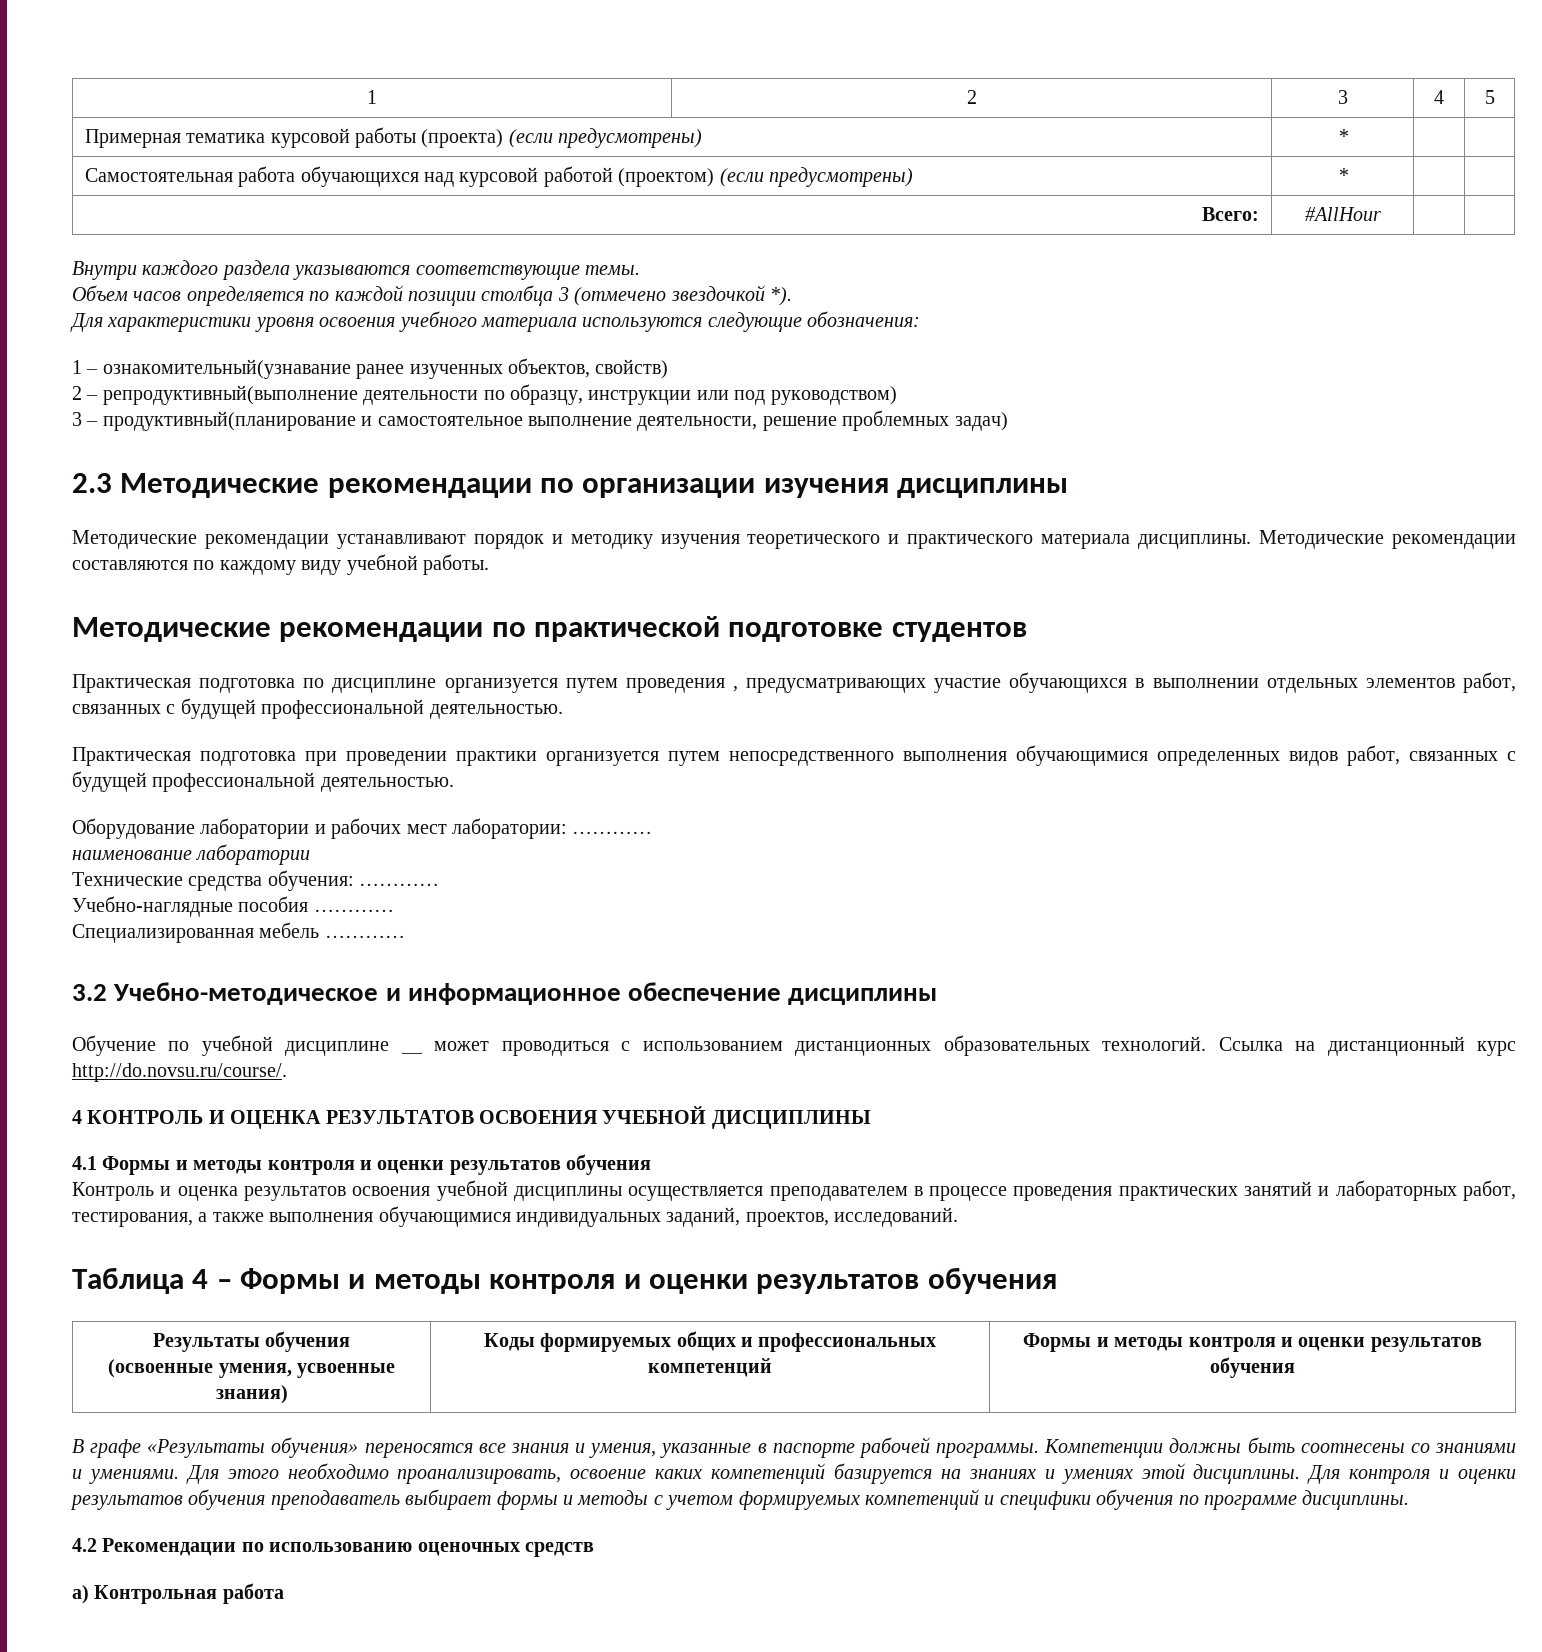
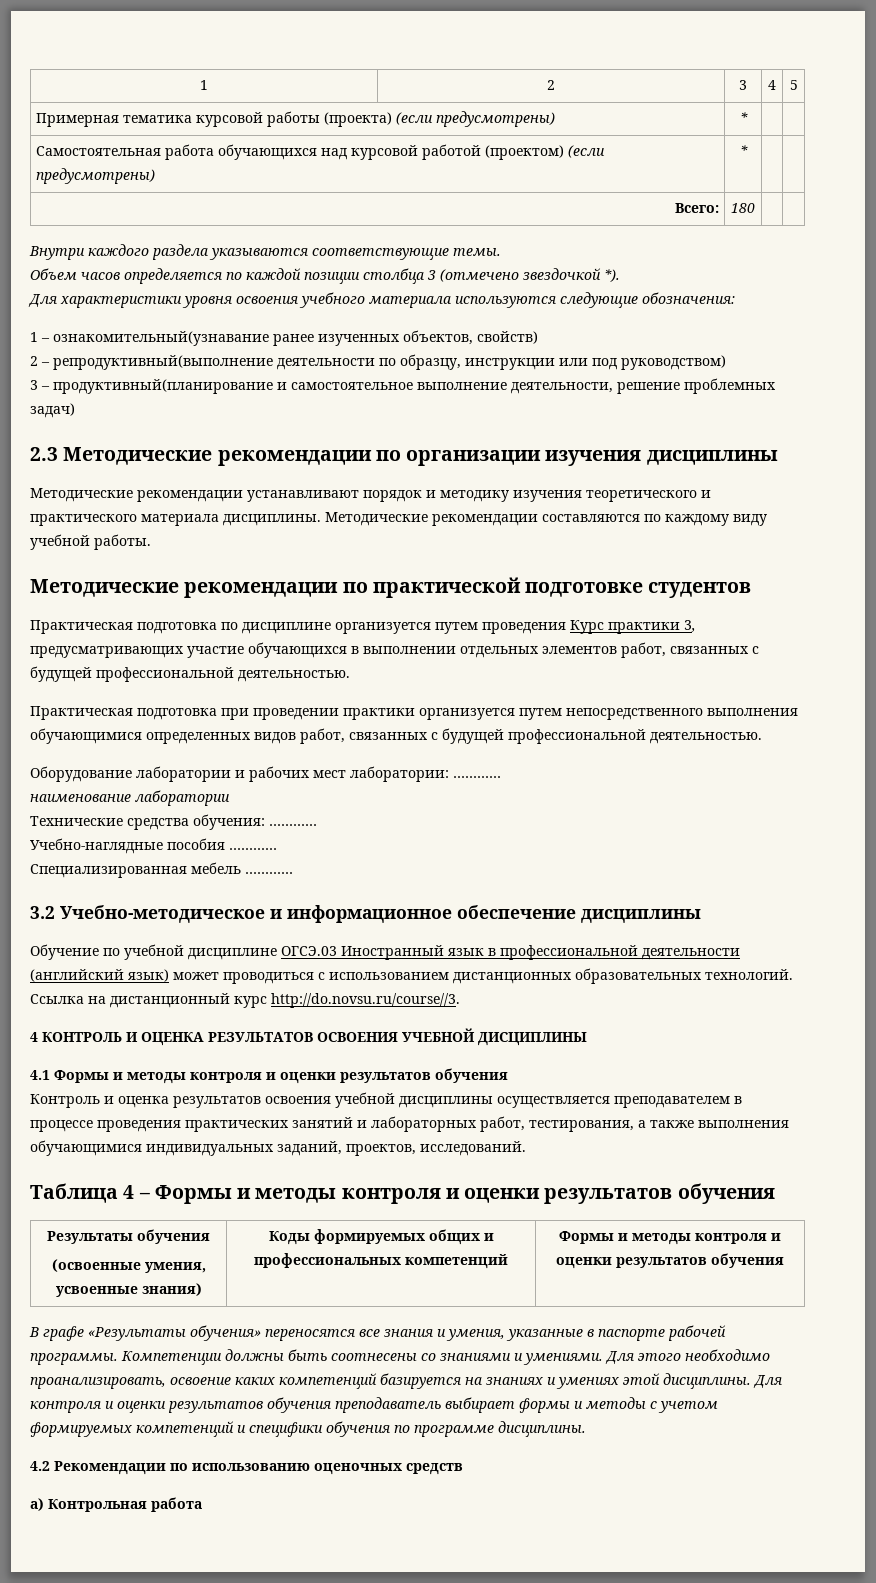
[1304,207,1381,221] #AllHour -> [731,203,755,213] 180
[732,686,738,692] , -> [570,620,696,634] Курс практики 3,
[400,1051,423,1054] __ -> [281,945,740,960] [30,969,169,982] ОГСЭ.03 Иностранный язык в профессиональной деятельности (английский язык)
[72,1063,287,1082] http://do.novsu.ru/course/. -> [271,993,460,1008] http://do.novsu.ru/course//3.

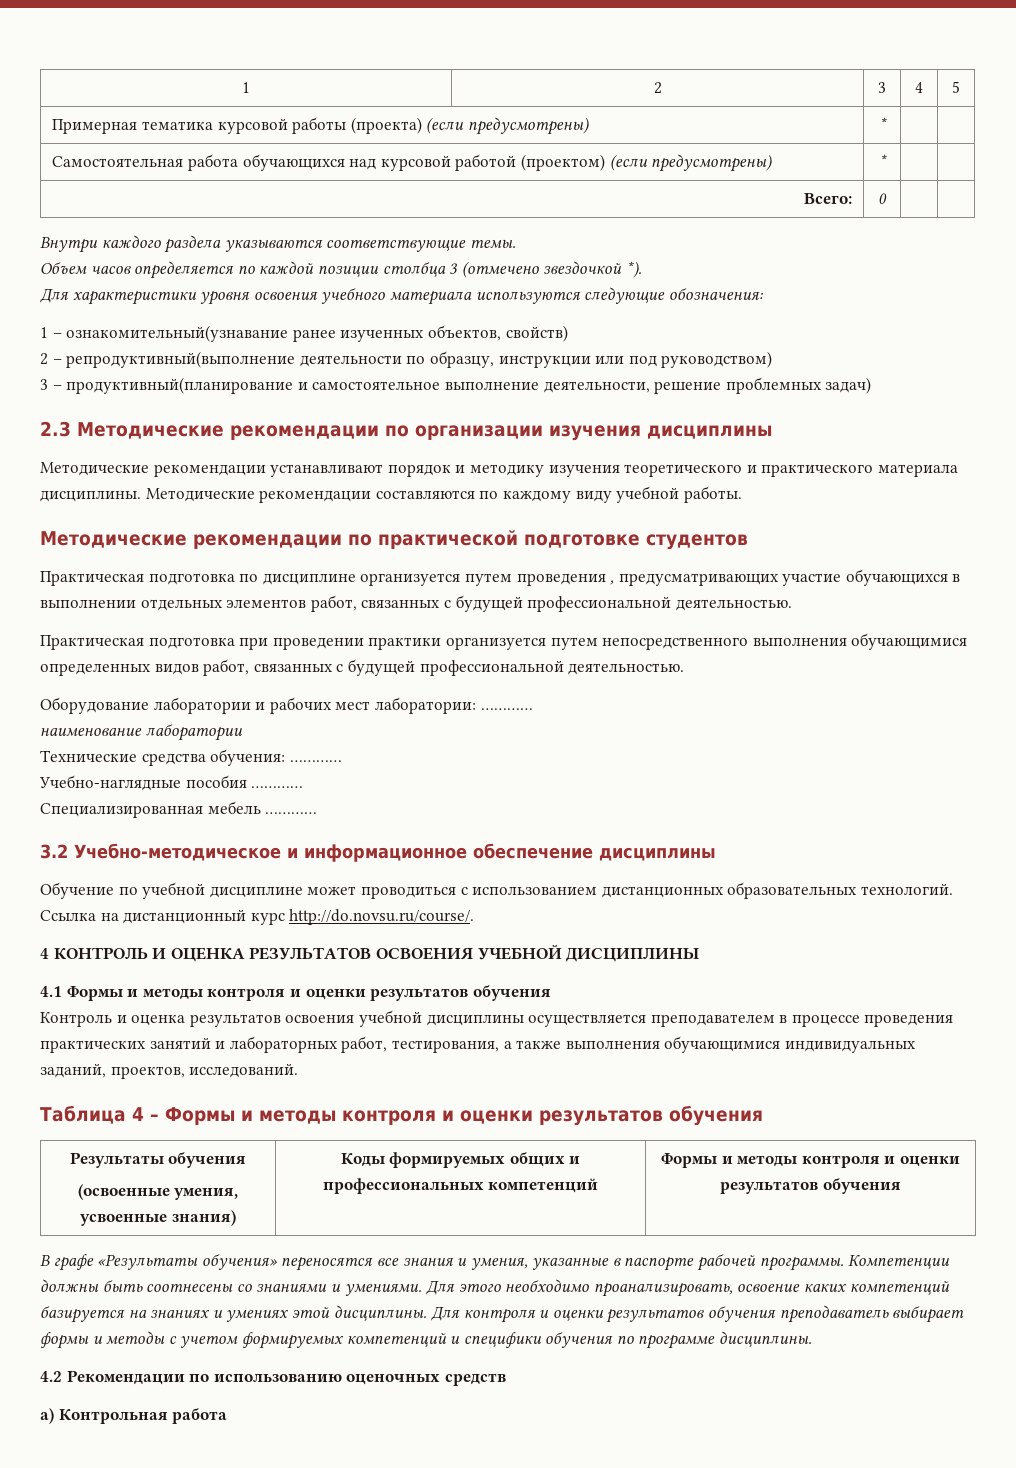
[731,203,755,213] 180 -> [878,193,887,204] 0
[570,620,696,634] Курс практики 3, -> [610,580,615,585] ,
[281,945,740,960] [30,969,169,982] ОГСЭ.03 Иностранный язык в профессиональной деятельности (английский язык) -> (303, 892) none
[271,993,460,1008] http://do.novsu.ru/course//3. -> [289,909,475,925] http://do.novsu.ru/course/.

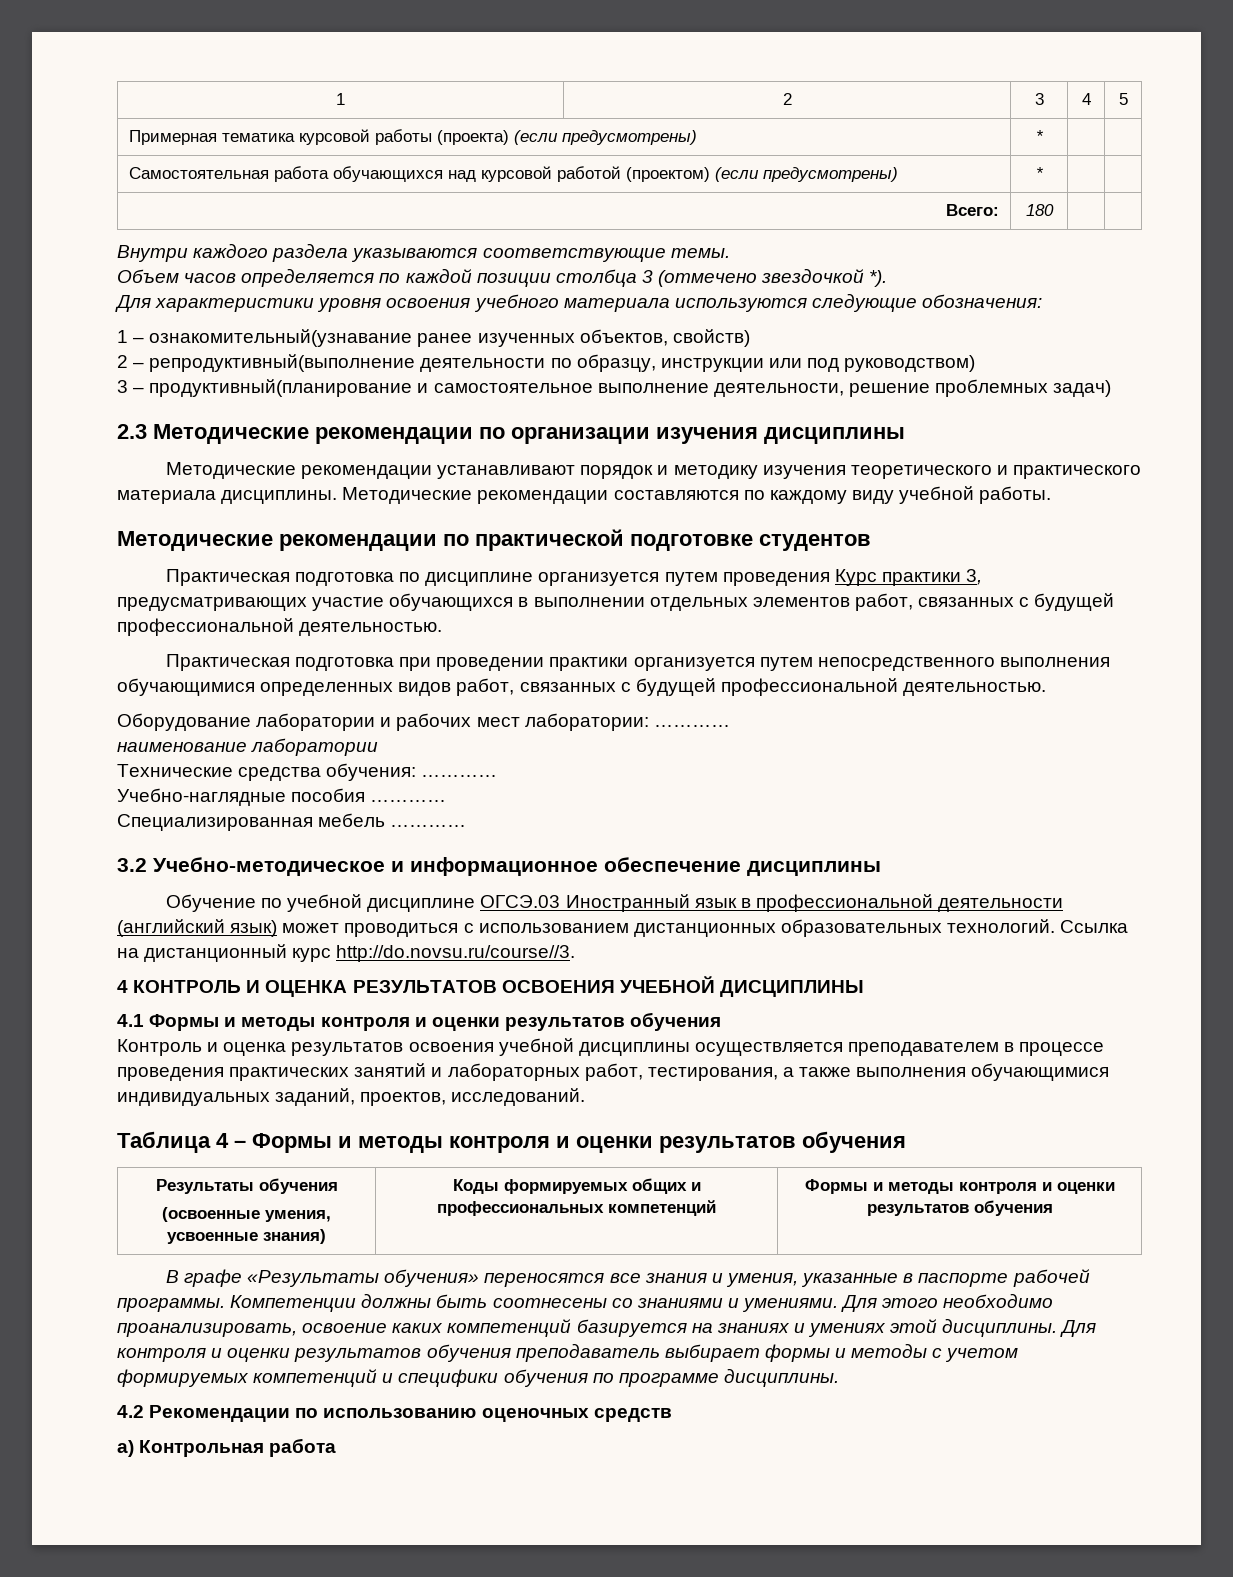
[878,193,887,204] 0 -> [1025,204,1054,216] 180
[610,580,615,585] , -> [834,569,983,586] Курс практики 3,
(303, 892) none -> [480,894,1064,912] [117,919,278,937] ОГСЭ.03 Иностранный язык в профессиональной деятельности (английский язык)
[289,909,475,925] http://do.novsu.ru/course/. -> [336,945,576,962] http://do.novsu.ru/course//3.

